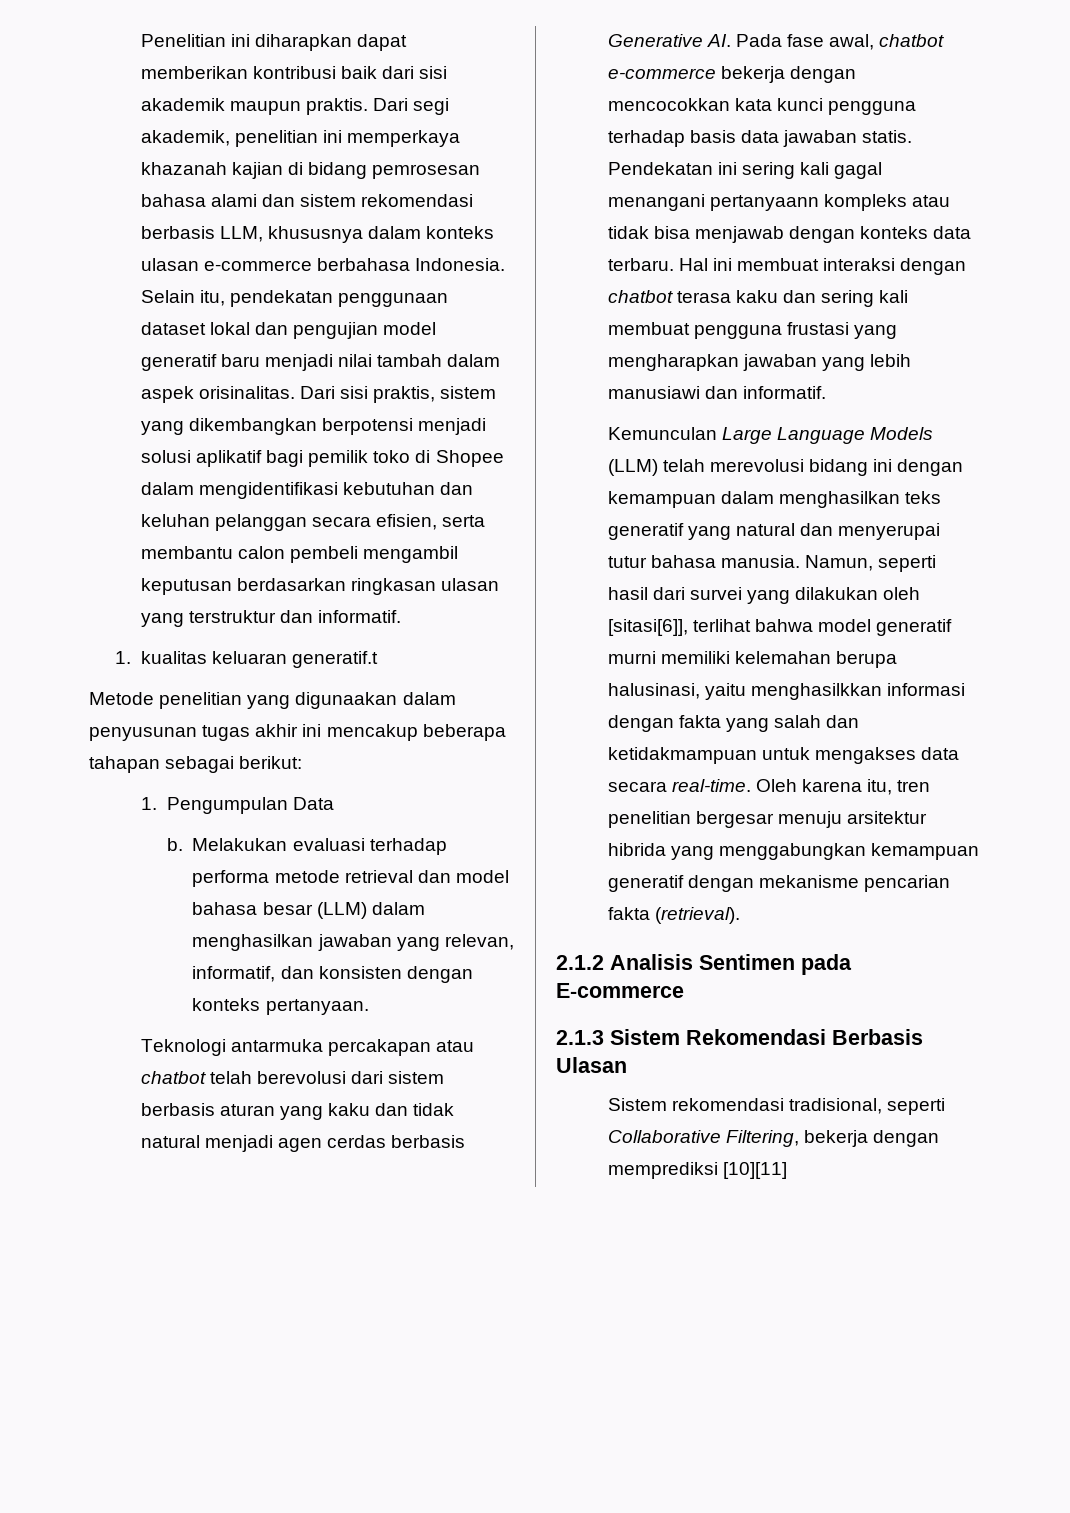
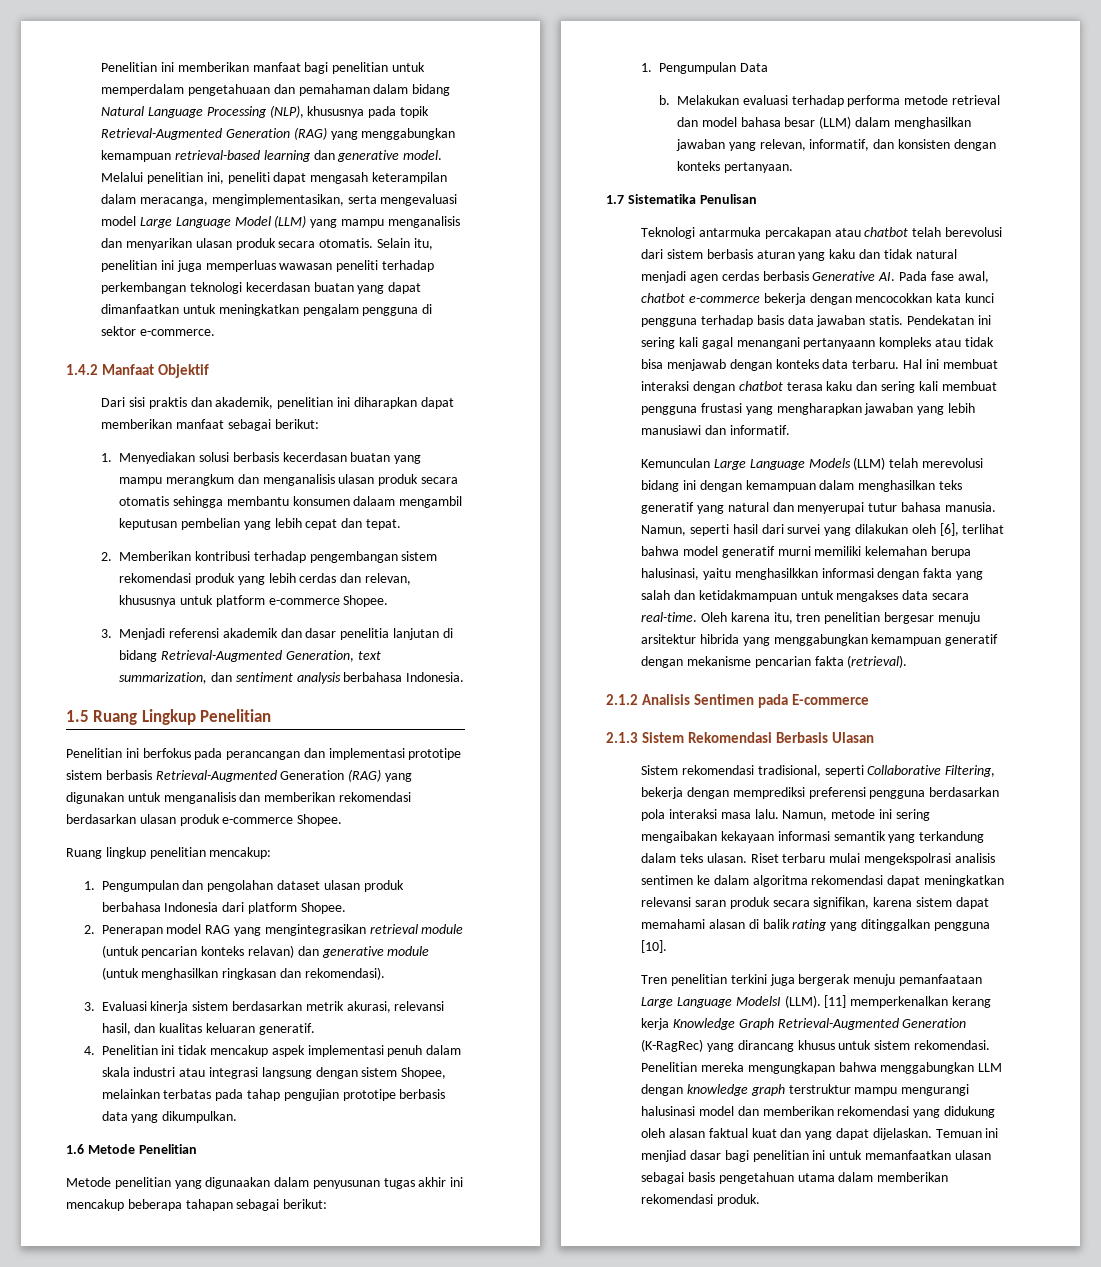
[140,34,408,51] [140,66,448,79] [140,98,450,115] [140,130,461,147] [140,162,481,179] [140,194,474,207] [140,226,495,243] [140,258,506,271] [140,290,449,307] [140,322,437,339] [140,354,501,371] [140,386,497,403] [140,418,487,435] [140,450,504,467] [140,482,474,499] [140,514,486,531] [140,546,459,563] [140,578,500,595] [140,610,402,627] [114,651,378,668] Penelitian ini diharapkan dapat memberikan kontribusi baik dari sisi akademik maupun praktis. Dari segi akademik, penelitian ini memperkaya khazanah kajian di bidang pemrosesan bahasa alami dan sistem rekomendasi berbasis LLM, khususnya dalam konteks ulasan e-commerce berbahasa Indonesia. Selain itu, pendekatan penggunaan dataset lokal dan pengujian model generatif baru menjadi nilai tambah dalam aspek orisinalitas. Dari sisi praktis, sistem yang dikembangkan berpotensi menjadi solusi aplikatif bagi pemilik toko di Shopee dalam mengidentifikasi kebutuhan dan keluhan pelanggan secara efisien, serta membantu calon pembeli mengambil keputusan berdasarkan ringkasan ulasan yang terstruktur dan informatif. // 1. kualitas keluaran generatif.t -> [101,62,426,74] [101,84,451,96] [101,105,430,118] [101,127,456,140] [101,150,443,162] [101,172,448,184] [101,194,458,206] [101,215,460,228] [101,238,433,250] [101,260,435,272] [101,282,422,294] [101,304,433,316] [101,326,216,336] [66,364,210,378] [101,397,454,409] [101,419,319,431] [101,452,422,464] [119,474,459,486] [119,496,463,508] [119,518,402,530] [101,551,438,563] [119,573,412,585] [119,595,389,607] [101,628,453,640] [119,650,381,662] [119,672,465,684] [66,709,272,725] [66,748,462,760] [66,769,412,782] [66,792,411,804] [66,814,343,826] [66,847,272,859] [83,880,404,892] [101,902,346,914] [83,924,464,936] [101,945,430,958] [101,967,385,980] [83,1001,445,1013] [101,1023,315,1035] [83,1045,462,1057] [101,1067,447,1079] [101,1089,446,1101] [101,1111,238,1123] [66,1144,197,1154] Penelitian ini memberikan manfaat bagi penelitian untuk memperdalam pengetahuaan dan pemahaman dalam bidang Natural Language Processing (NLP), khususnya pada topik Retrieval-Augmented Generation (RAG) yang menggabungkan kemampuan retrieval-based learning dan generative model. Melalui penelitian ini, peneliti dapat mengasah keterampilan dalam meracanga, mengimplementasikan, serta mengevaluasi model Large Language Model (LLM) yang mampu menganalisis dan menyarikan ulasan produk secara otomatis. Selain itu, penelitian ini juga memperluas wawasan peneliti terhadap perkembangan teknologi kecerdasan buatan yang dapat dimanfaatkan untuk meningkatkan pengalam pengguna di sektor e-commerce. // 1.4.2 Manfaat Objektif // Dari sisi praktis dan akademik, penelitian ini diharapkan dapat memberikan manfaat sebagai berikut: // 1. Menyediakan solusi berbasis kecerdasan buatan yang mampu merangkum dan menganalisis ulasan produk secara otomatis sehingga membantu konsumen dalaam mengambil keputusan pembelian yang lebih cepat dan tepat. // 2. Memberikan kontribusi terhadap pengembangan sistem rekomendasi produk yang lebih cerdas dan relevan, khususnya untuk platform e-commerce Shopee. // 3. Menjadi referensi akademik dan dasar penelitia lanjutan di bidang Retrieval-Augmented Generation, text summarization, dan sentiment analysis berbahasa Indonesia. // 1.5 Ruang Lingkup Penelitian // Penelitian ini berfokus pada perancangan dan implementasi prototipe sistem berbasis Retrieval-Augmented Generation (RAG) yang digunakan untuk menganalisis dan memberikan rekomendasi berdasarkan ulasan produk e-commerce Shopee. // Ruang lingkup penelitian mencakup: // 1. Pengumpulan dan pengolahan dataset ulasan produk berbahasa Indonesia dari platform Shopee. // 2. Penerapan model RAG yang mengintegrasikan retrieval module (untuk pencarian konteks relavan) dan generative module (untuk menghasilkan ringkasan dan rekomendasi). // 3. Evaluasi kinerja sistem berdasarkan metrik akurasi, relevansi hasil, dan kualitas keluaran generatif. // 4. Penelitian ini tidak mencakup aspek implementasi penuh dalam skala industri atau integrasi langsung dengan sistem Shopee, melainkan terbatas pada tahap pengujian prototipe berbasis data yang dikumpulkan. // 1.6 Metode Penelitian
(369, 1007) none -> [606,194,757,204] // 1.7 Sistematika Penulisan
[607,619,688,636] [sitasi[6]], -> [939,523,959,536] [6],
[722,1162,787,1179] [10][11] -> [808,787,1000,799] [641,809,930,821] [641,831,985,843] [641,853,995,865] [641,875,1005,887] [641,897,989,909] [641,919,990,931] [641,940,668,953] [641,974,983,986] [641,995,992,1008] [641,1018,967,1030] [641,1039,991,1052] [641,1062,1003,1074] [641,1084,970,1096] [641,1106,996,1118] [641,1128,999,1140] [641,1150,991,1162] [641,1172,949,1184] [641,1194,761,1206] preferensi pengguna berdasarkan pola interaksi masa lalu. Namun, metode ini sering mengaibakan kekayaan informasi semantik yang terkandung dalam teks ulasan. Riset terbaru mulai mengekspolrasi analisis sentimen ke dalam algoritma rekomendasi dapat meningkatkan relevansi saran produk secara signifikan, karena sistem dapat memahami alasan di balik rating yang ditinggalkan pengguna [10]. // Tren penelitian terkini juga bergerak menuju pemanfaataan Large Language ModelsI (LLM). [11] memperkenalkan kerang kerja Knowledge Graph Retrieval-Augmented Generation (K-RagRec) yang dirancang khusus untuk sistem rekomendasi. Penelitian mereka mengungkapan bahwa menggabungkan LLM dengan knowledge graph terstruktur mampu mengurangi halusinasi model dan memberikan rekomendasi yang didukung oleh alasan faktual kuat dan yang dapat dijelaskan. Temuan ini menjiad dasar bagi penelitian ini untuk memanfaatkan ulasan sebagai basis pengetahuan utama dalam memberikan rekomendasi produk.

